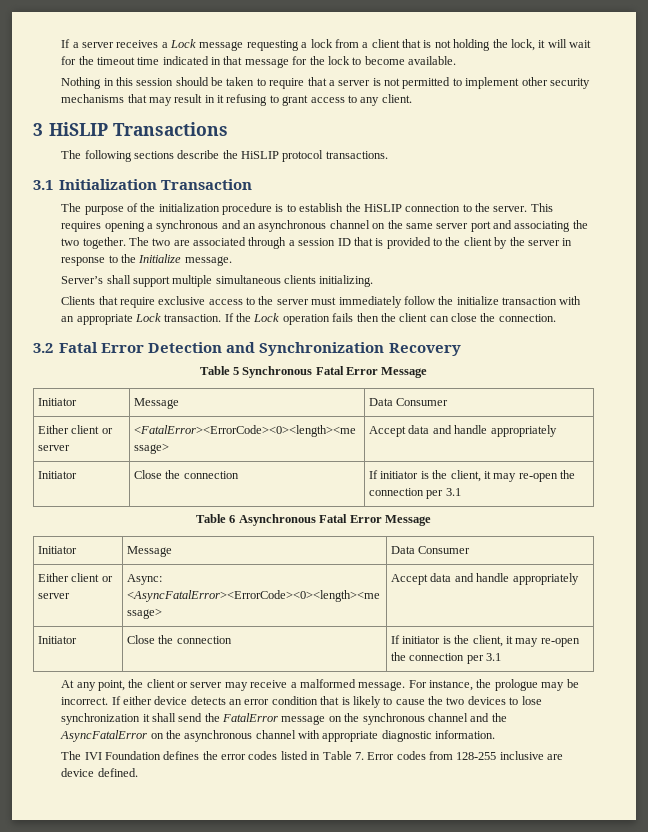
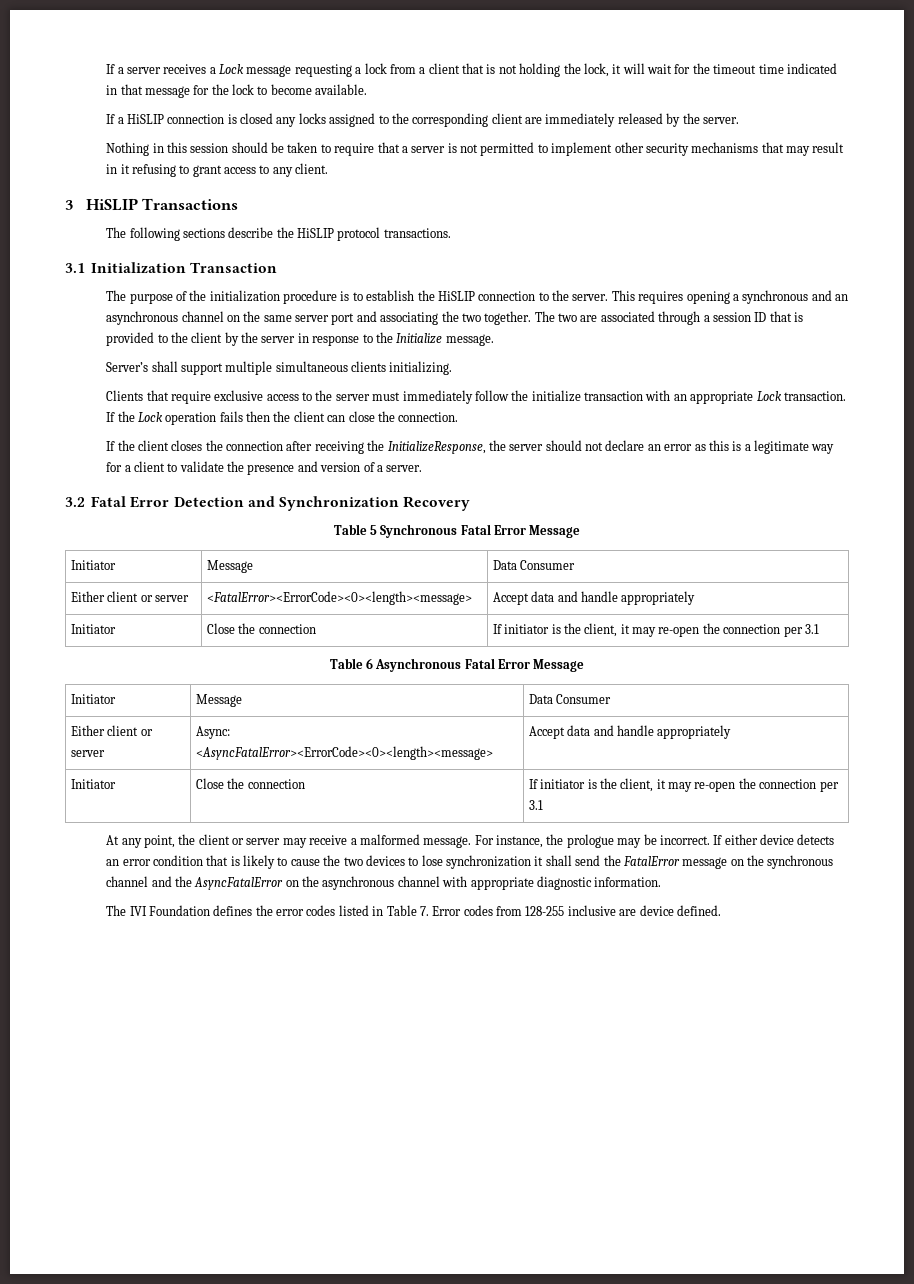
(457, 60) none -> [106,113,739,127] // If a HiSLIP connection is closed any locks assigned to the corresponding client are immediately released by the server.
(556, 318) none -> [106,440,835,454] [106,461,423,475] // If the client closes the connection after receiving the InitializeResponse, the server should not declare an error as this is a legitimate way for a client to validate the presence and version of a server.

